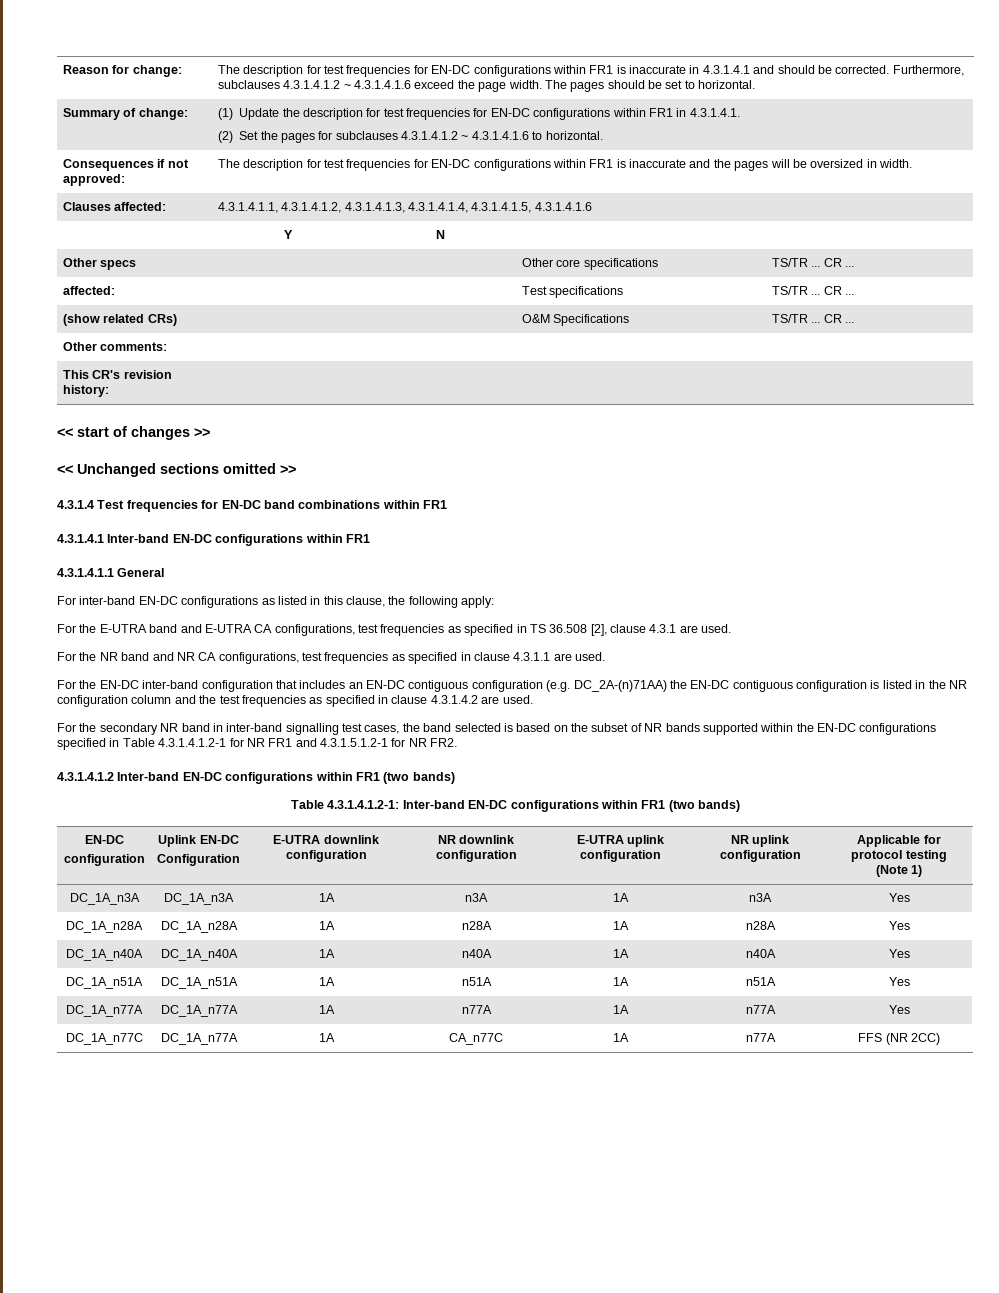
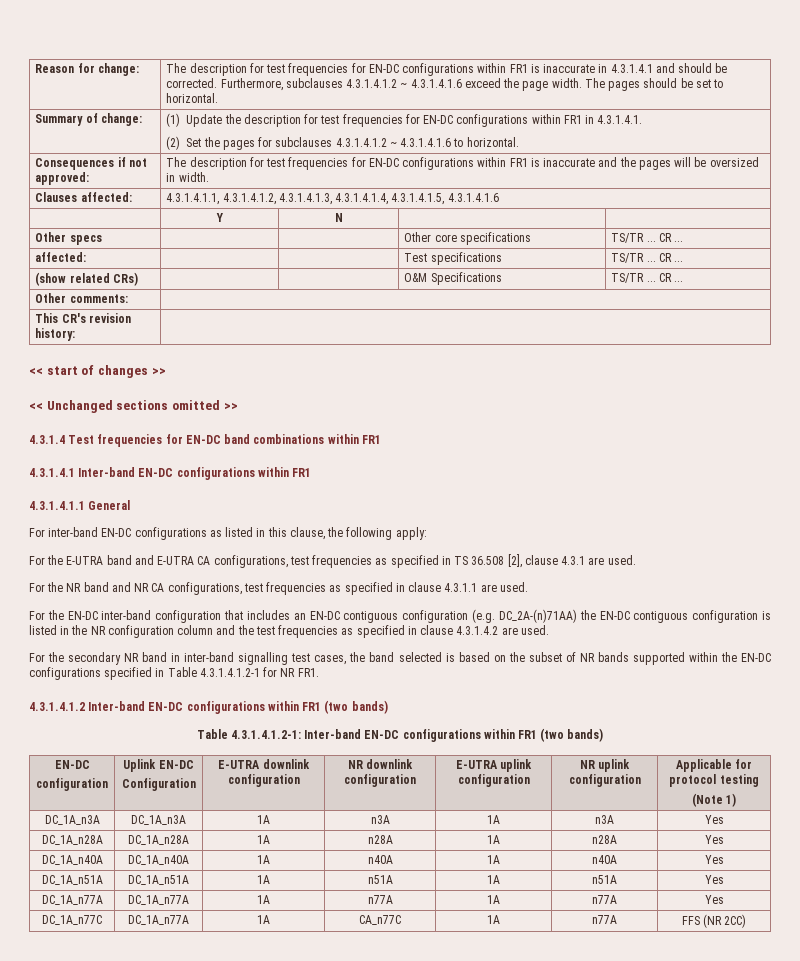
[268,738,458,747] FR1 and 4.3.1.5.1.2-1 for NR FR2. -> [297,668,319,677] FR1.

